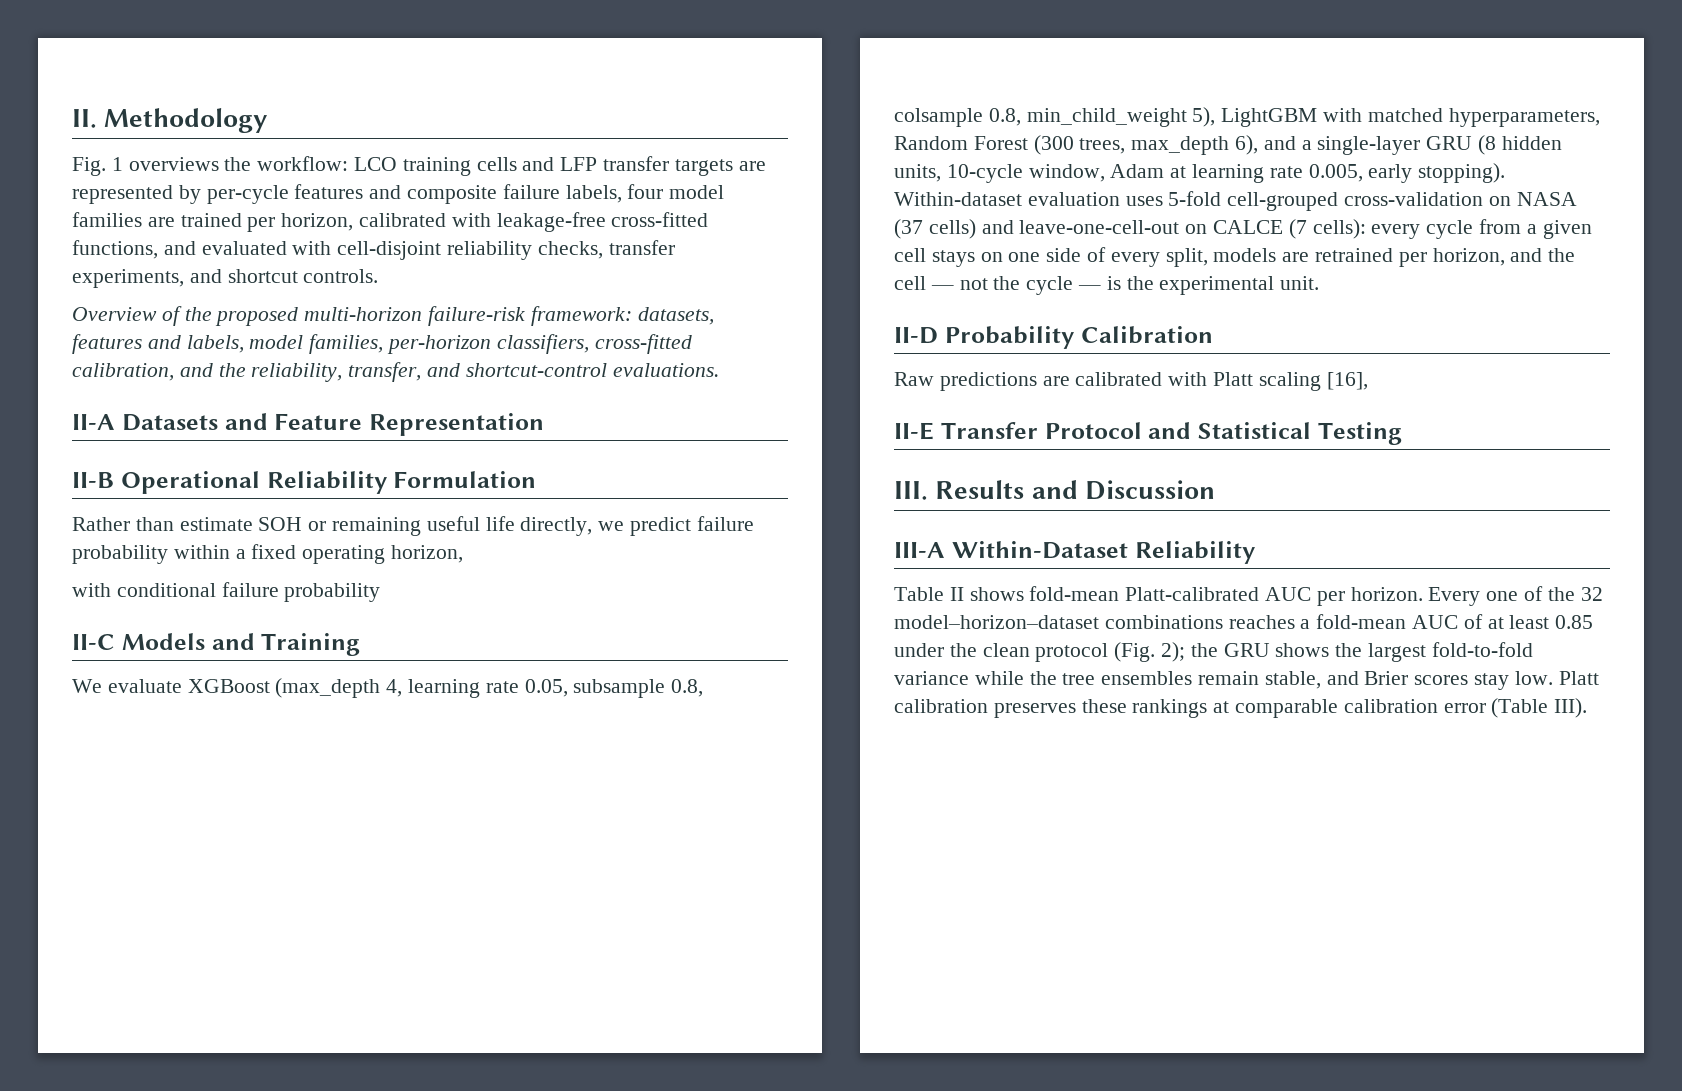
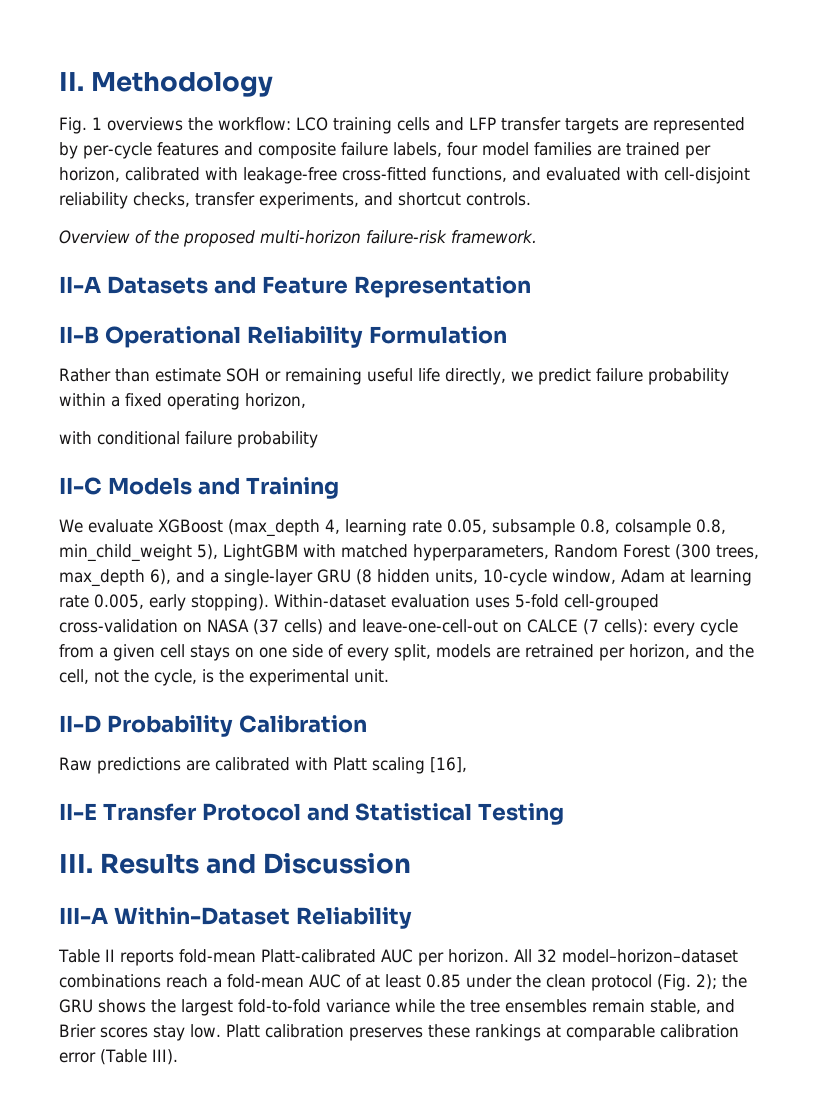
[530,306,714,326] [72,334,692,354] [72,362,719,382] framework: datasets, features and labels, model families, per-horizon classifiers, cross-fitted calibration, and the reliability, transfer, and shortcut-control evaluations. -> [451,230,537,244] framework.
[894,276,1102,295] cell — not the cycle — -> [59,669,197,686] cell, not the cycle,
[969,587,1024,601] shows -> [119,950,174,966] reports
[1428,586,1575,606] Every one of the -> [513,949,532,962] All
[1228,615,1295,629] reaches -> [166,974,208,988] reach

